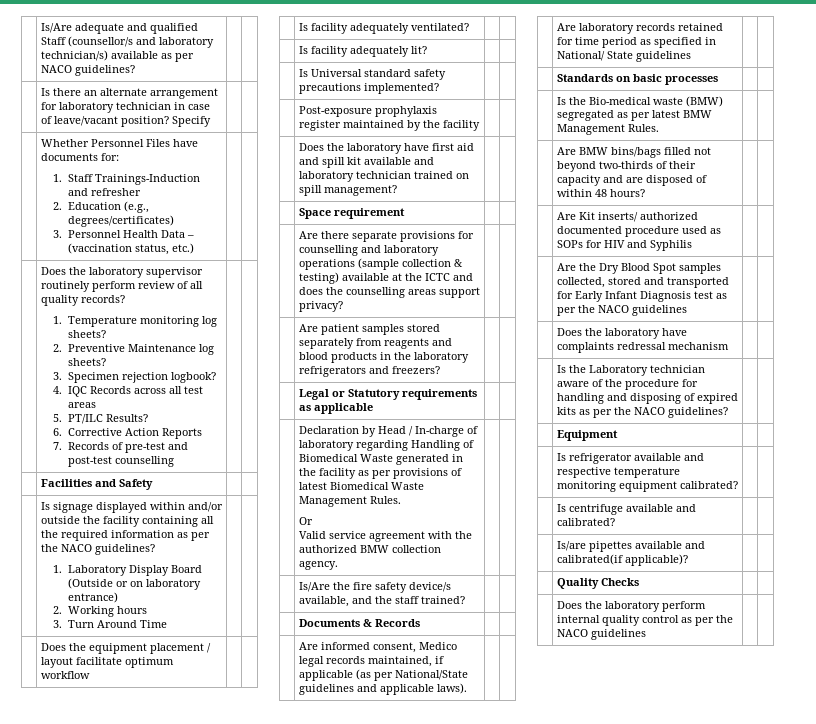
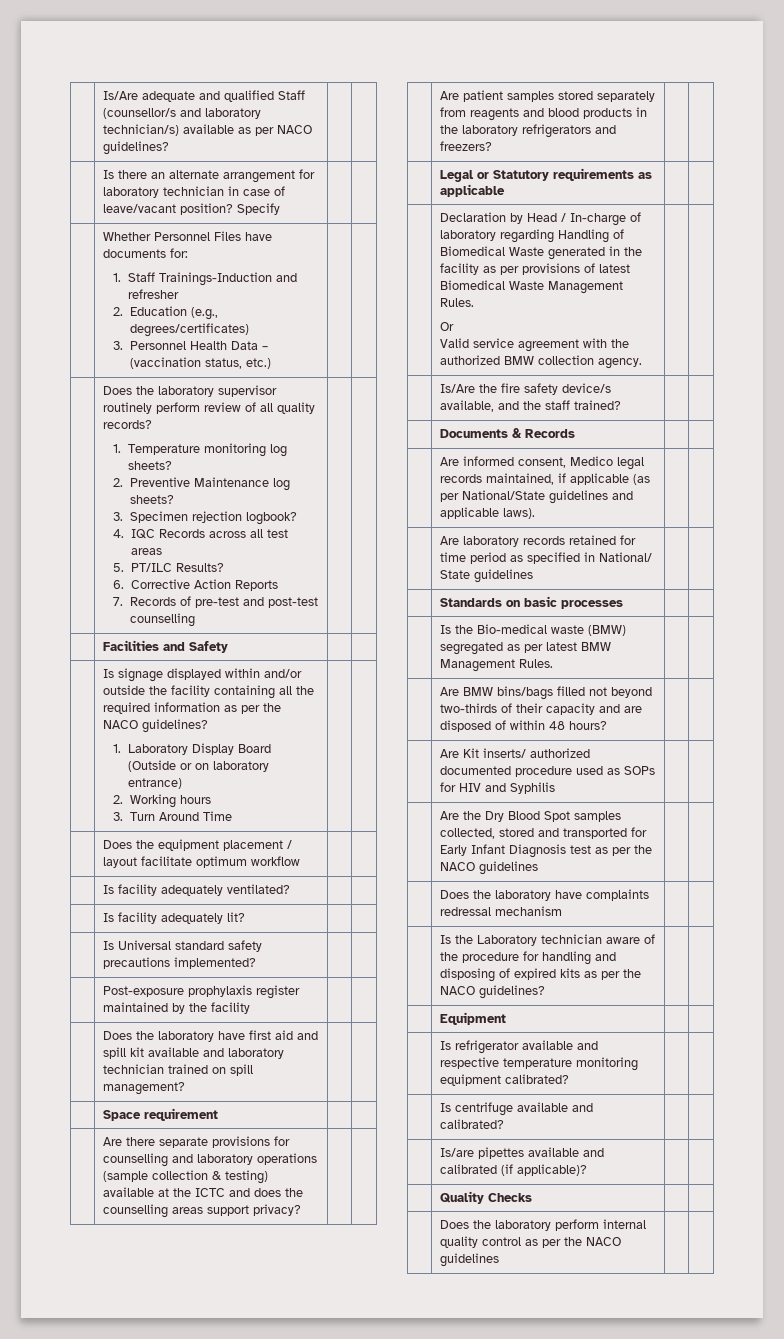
[556,554,623,565] calibrated(if -> [439,1164,513,1176] calibrated (if

